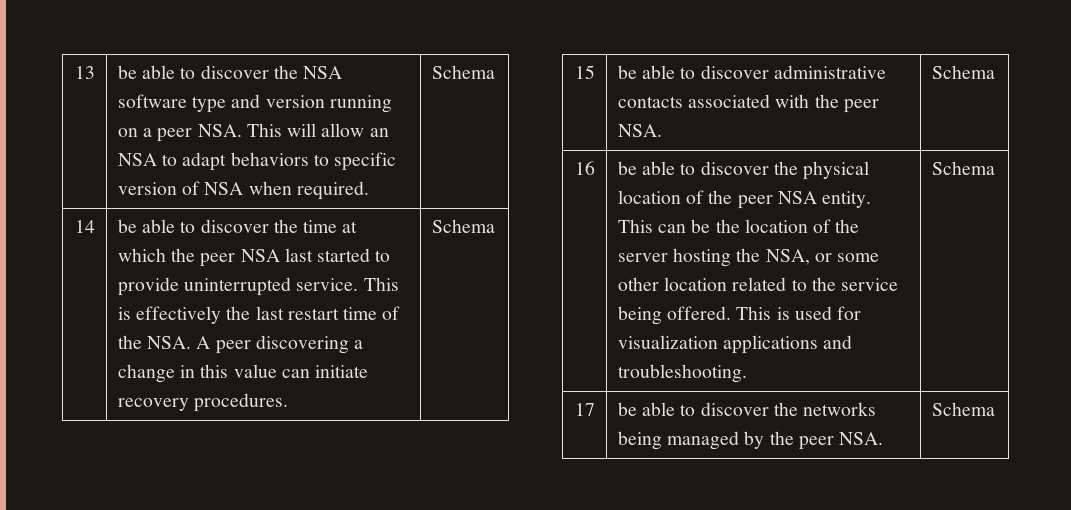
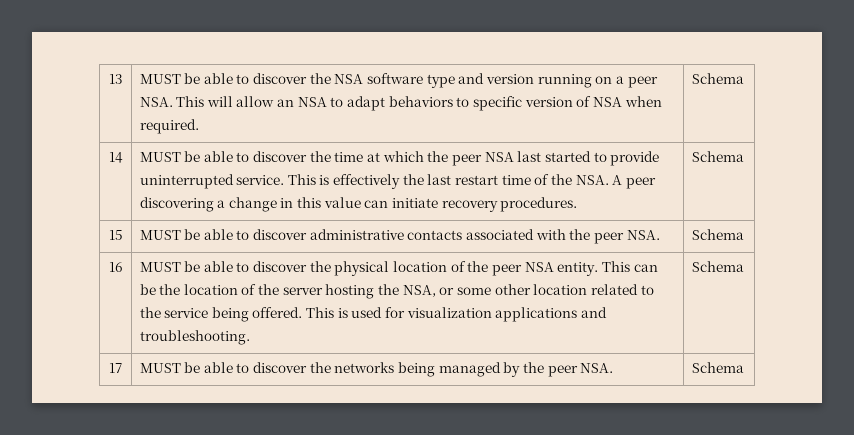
(95, 72) none -> [139,74,181,84] MUST
(95, 226) none -> [139,152,181,162] MUST
(595, 72) none -> [139,230,181,240] MUST
(595, 168) none -> [139,262,181,272] MUST
(595, 409) none -> [139,363,181,373] MUST

